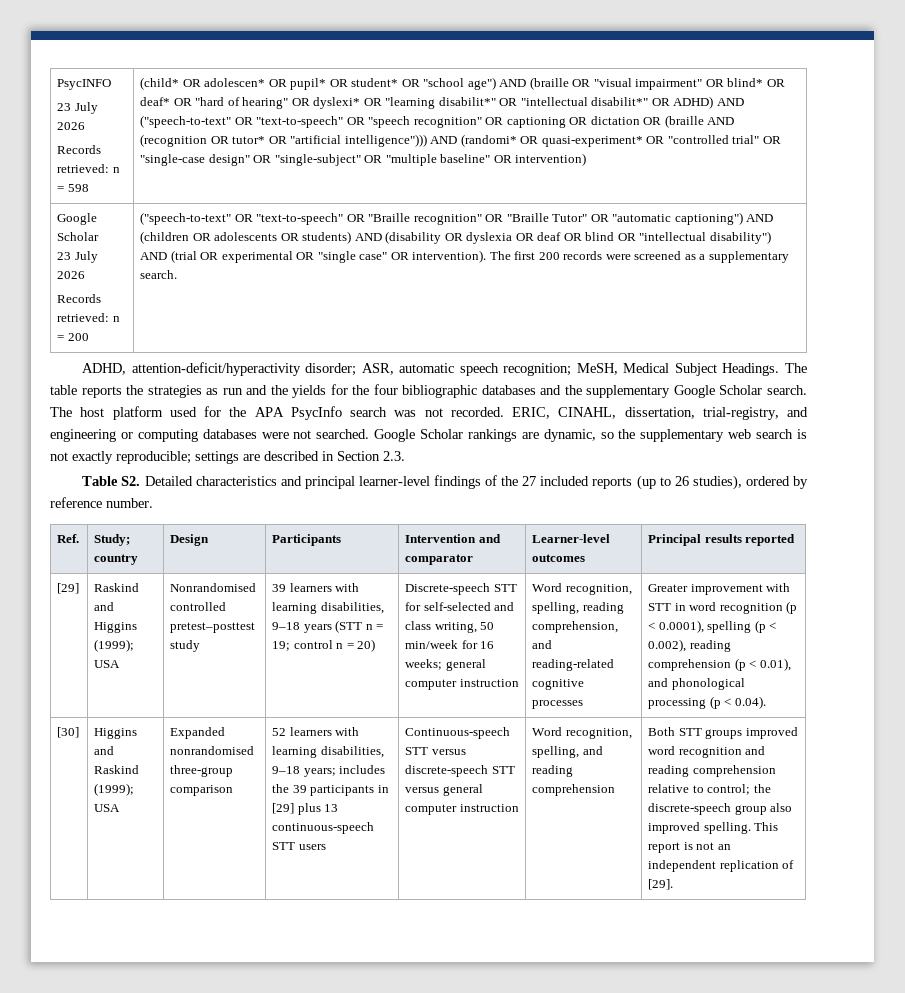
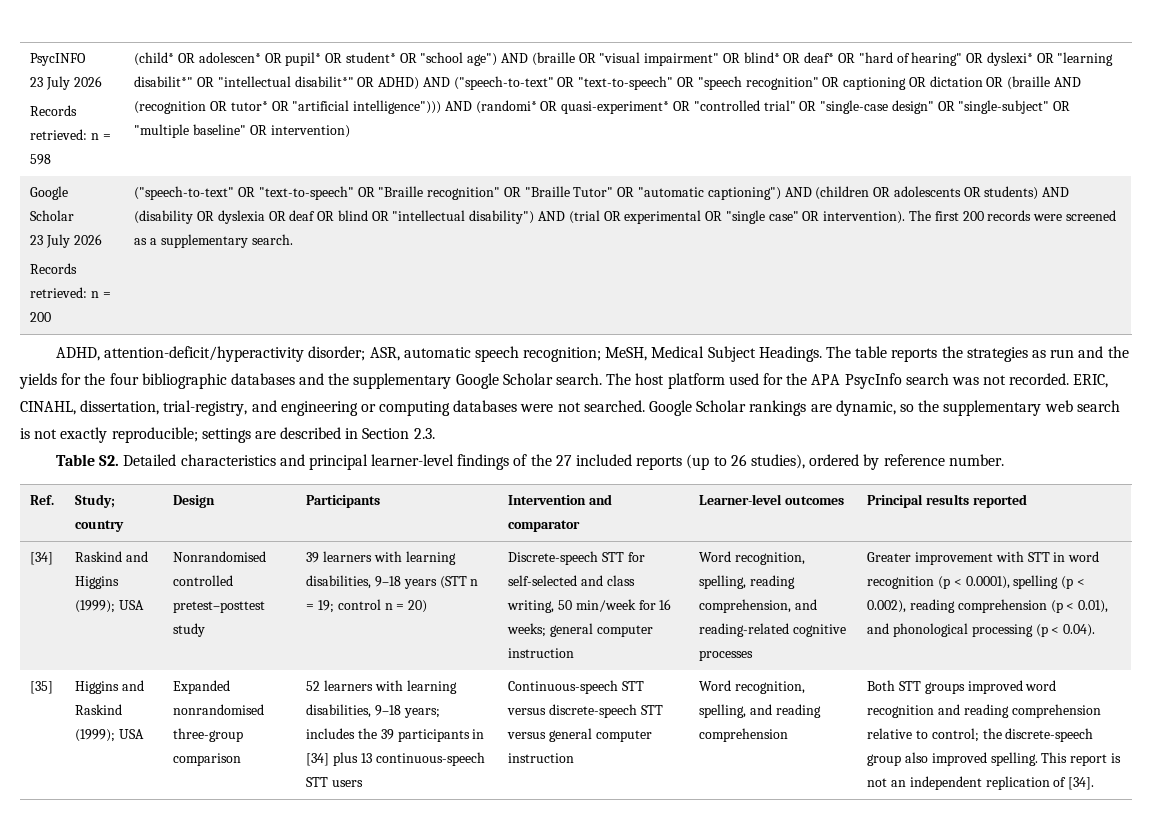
[57,583,80,594] [29] -> [30,552,54,565] [34]
[57,727,80,738] [30] -> [30,681,54,694] [35]
[272,803,295,814] [29] -> [306,753,330,766] [34]
[648,879,674,890] [29]. -> [1068,777,1095,790] [34].

